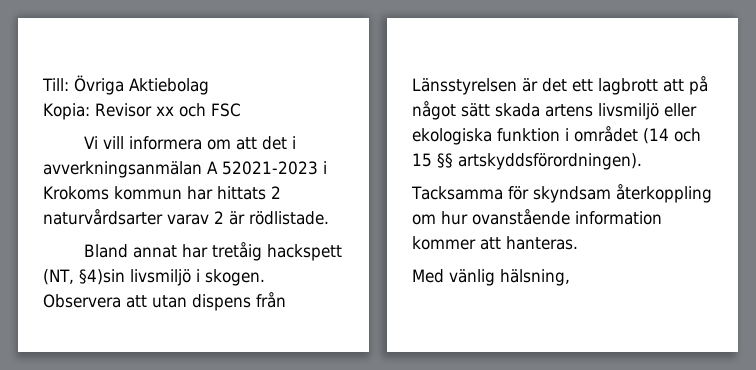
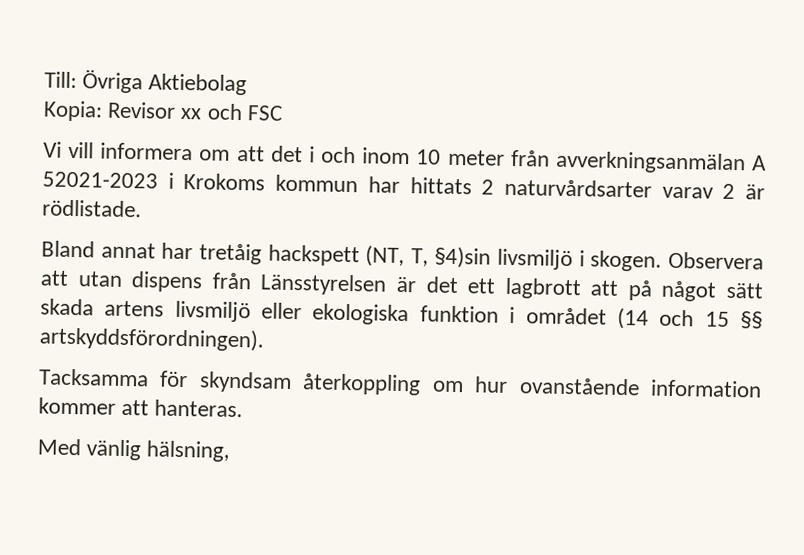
(297, 142) none -> [321,146,550,167] och inom 10 meter från
(74, 277) none -> [410,248,429,267] T,

